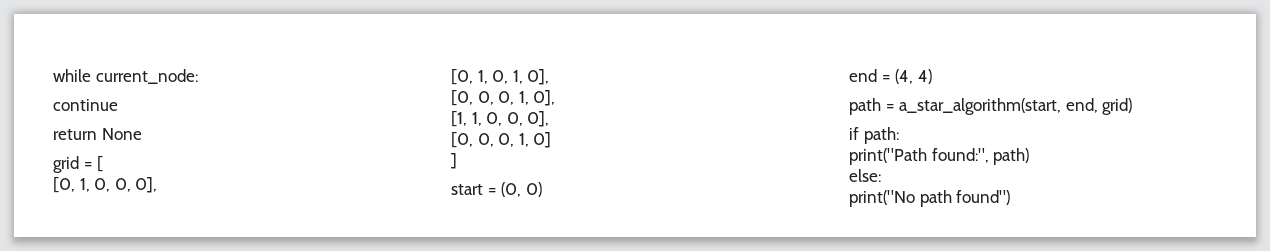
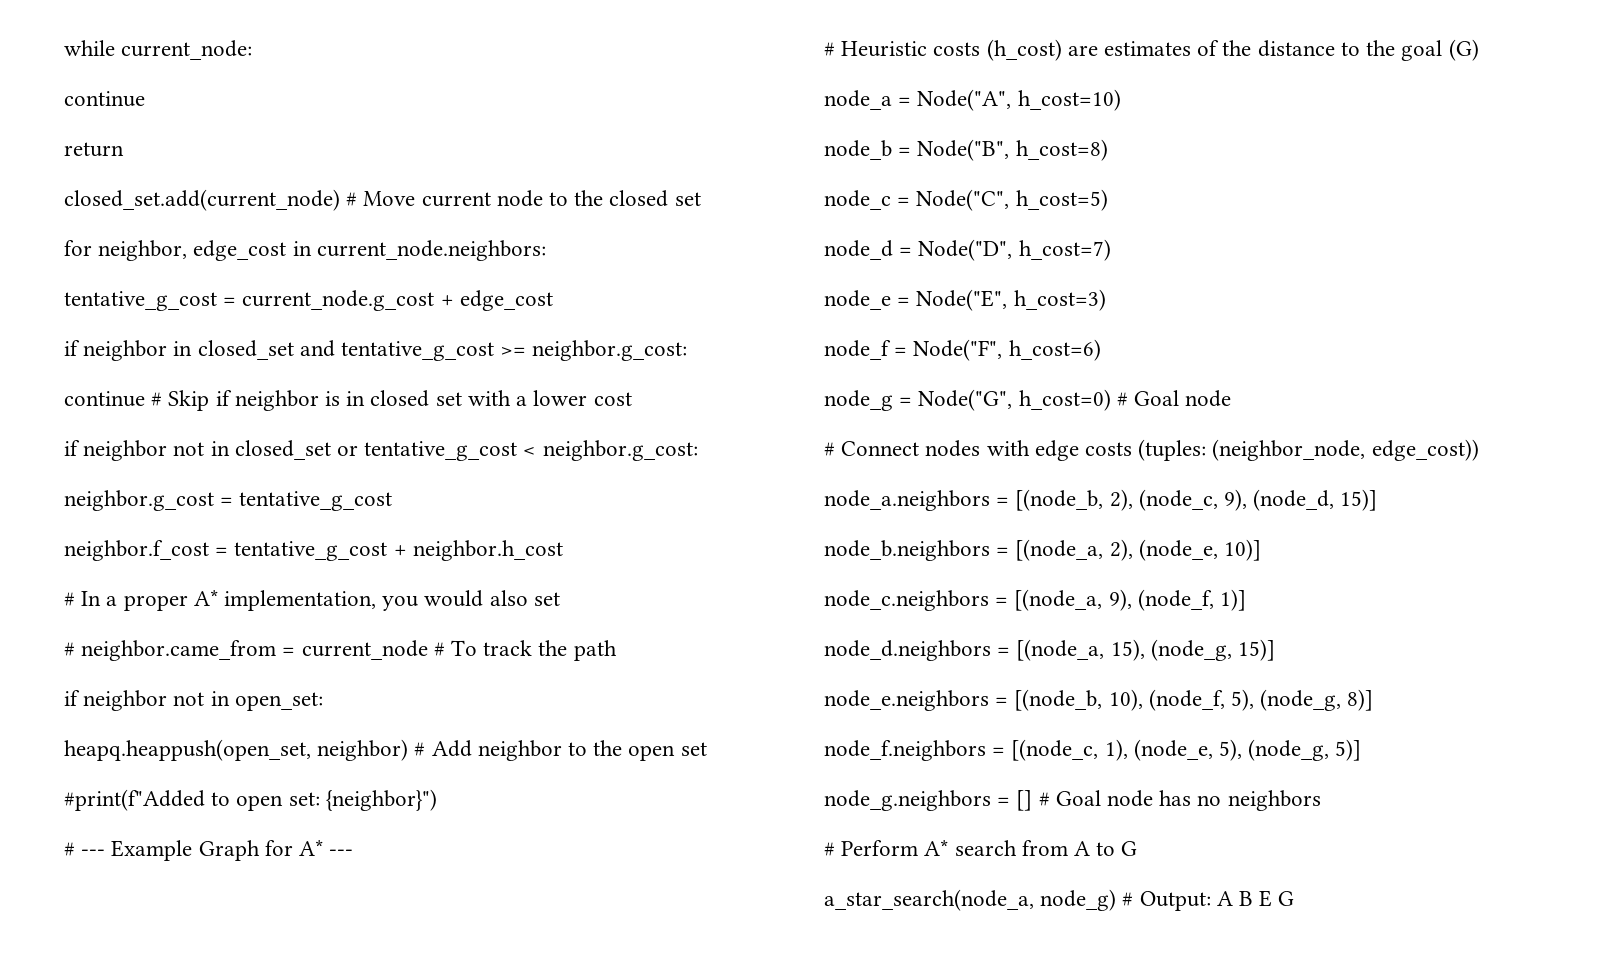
[101,128,142,140] [53,156,104,173] [53,177,158,193] [451,69,550,85] [451,90,556,106] [451,111,550,127] [451,132,552,148] [451,153,457,169] [451,182,542,197] [849,69,932,84] [849,98,1133,115] [849,127,899,144] [849,148,1030,165] [849,169,881,182] [849,190,1011,207] None // grid = [ // [0, 1, 0, 0, 0], // [0, 1, 0, 1, 0], // [0, 0, 0, 1, 0], // [1, 1, 0, 0, 0], // [0, 0, 0, 1, 0] // ] // start = (0, 0) // end = (4, 4) // path = a_star_algorithm(start, end, grid) // if path: // print("Path found:", path) // else: // print("No path found") -> [64,189,701,211] [64,240,546,261] [64,290,553,311] [64,340,688,361] [64,390,632,411] [64,440,698,461] [64,490,393,511] [64,540,563,561] [64,589,560,611] [64,640,617,661] [64,690,323,711] [64,739,707,761] [64,789,437,811] [64,839,354,861] [824,39,1479,61] [824,89,1121,111] [824,139,1108,161] [824,189,1108,211] [824,239,1111,261] [824,289,1106,311] [824,339,1101,361] [824,389,1232,411] [824,439,1479,461] [824,489,1378,511] [824,539,1262,561] [824,589,1247,611] [824,639,1276,661] [824,689,1374,711] [824,739,1362,761] [824,790,1321,811] [824,839,1138,856] [824,889,1295,911] // closed_set.add(current_node) # Move current node to the closed set // for neighbor, edge_cost in current_node.neighbors: // tentative_g_cost = current_node.g_cost + edge_cost // if neighbor in closed_set and tentative_g_cost >= neighbor.g_cost: // continue # Skip if neighbor is in closed set with a lower cost // if neighbor not in closed_set or tentative_g_cost < neighbor.g_cost: // neighbor.g_cost = tentative_g_cost // neighbor.f_cost = tentative_g_cost + neighbor.h_cost // # In a proper A* implementation, you would also set // # neighbor.came_from = current_node # To track the path // if neighbor not in open_set: // heapq.heappush(open_set, neighbor) # Add neighbor to the open set // #print(f"Added to open set: {neighbor}") // # --- Example Graph for A* --- // # Heuristic costs (h_cost) are estimates of the distance to the goal (G) // node_a = Node("A", h_cost=10) // node_b = Node("B", h_cost=8) // node_c = Node("C", h_cost=5) // node_d = Node("D", h_cost=7) // node_e = Node("E", h_cost=3) // node_f = Node("F", h_cost=6) // node_g = Node("G", h_cost=0) # Goal node // # Connect nodes with edge costs (tuples: (neighbor_node, edge_cost)) // node_a.neighbors = [(node_b, 2), (node_c, 9), (node_d, 15)] // node_b.neighbors = [(node_a, 2), (node_e, 10)] // node_c.neighbors = [(node_a, 9), (node_f, 1)] // node_d.neighbors = [(node_a, 15), (node_g, 15)] // node_e.neighbors = [(node_b, 10), (node_f, 5), (node_g, 8)] // node_f.neighbors = [(node_c, 1), (node_e, 5), (node_g, 5)] // node_g.neighbors = [] # Goal node has no neighbors // # Perform A* search from A to G // a_star_search(node_a, node_g) # Output: A B E G

